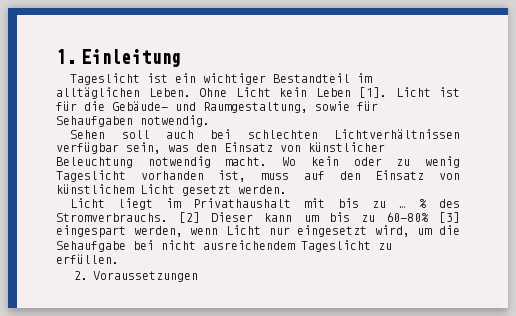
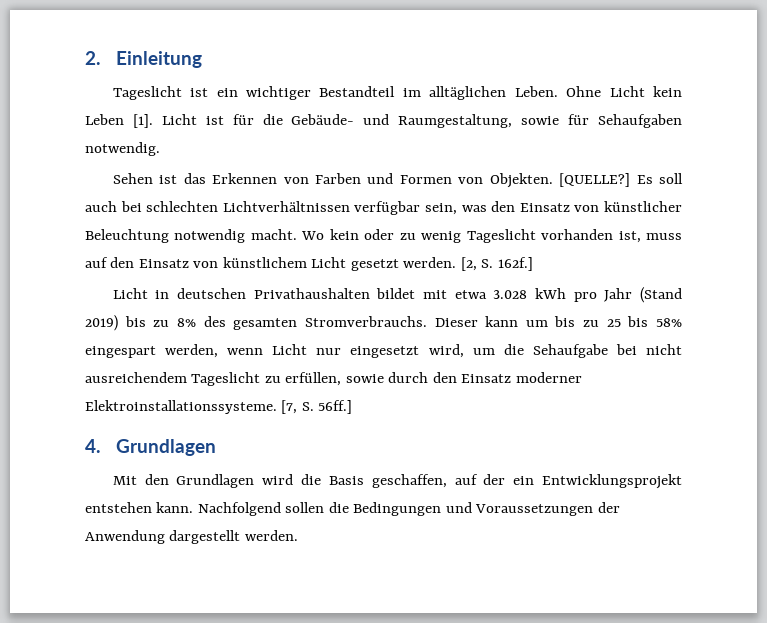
[56,49,76,64] 1. -> [85,51,101,65] 2.
(106, 134) none -> [159,173,653,188] ist das Erkennen von Farben und Formen von Objekten. [QUELLE?] Es
[70,198,460,210] [56,212,201,223] // Licht liegt im Privathaushalt mit bis zu … % des Stromverbrauchs. [2] -> [460,257,533,271] [112,287,682,303] [85,315,427,331] [2, S. 162f.] // Licht in deutschen Privathaushalten bildet mit etwa 3.028 kWh pro Jahr (Stand 2019) bis zu 8% des gesamten Stromverbrauchs.
[385,212,460,223] 60-80% [3] -> [606,316,682,327] 25 bis 58%
[56,254,119,264] [74,271,199,282] erfüllen. // 2. Voraussetzungen -> [285,372,582,386] [85,400,353,414] [85,439,216,456] [112,474,682,489] [85,502,620,516] [85,530,298,544] erfüllen, sowie durch den Einsatz moderner Elektroinstallationssysteme. [7, S. 56ff.] // 4. Grundlagen // Mit den Grundlagen wird die Basis geschaffen, auf der ein Entwicklungsprojekt entstehen kann. Nachfolgend sollen die Bedingungen und Voraussetzungen der Anwendung dargestellt werden.

